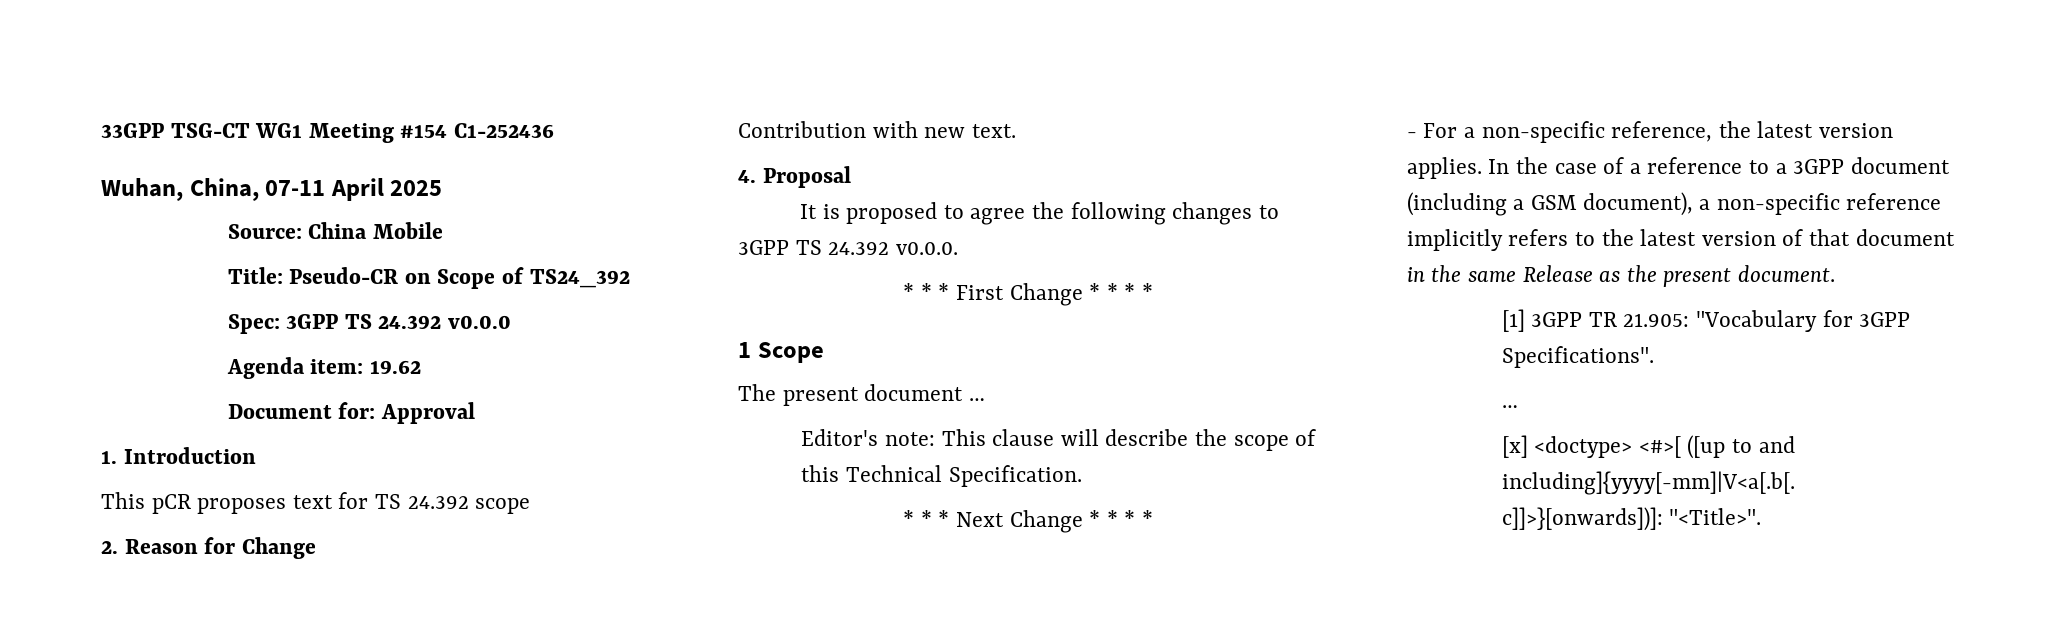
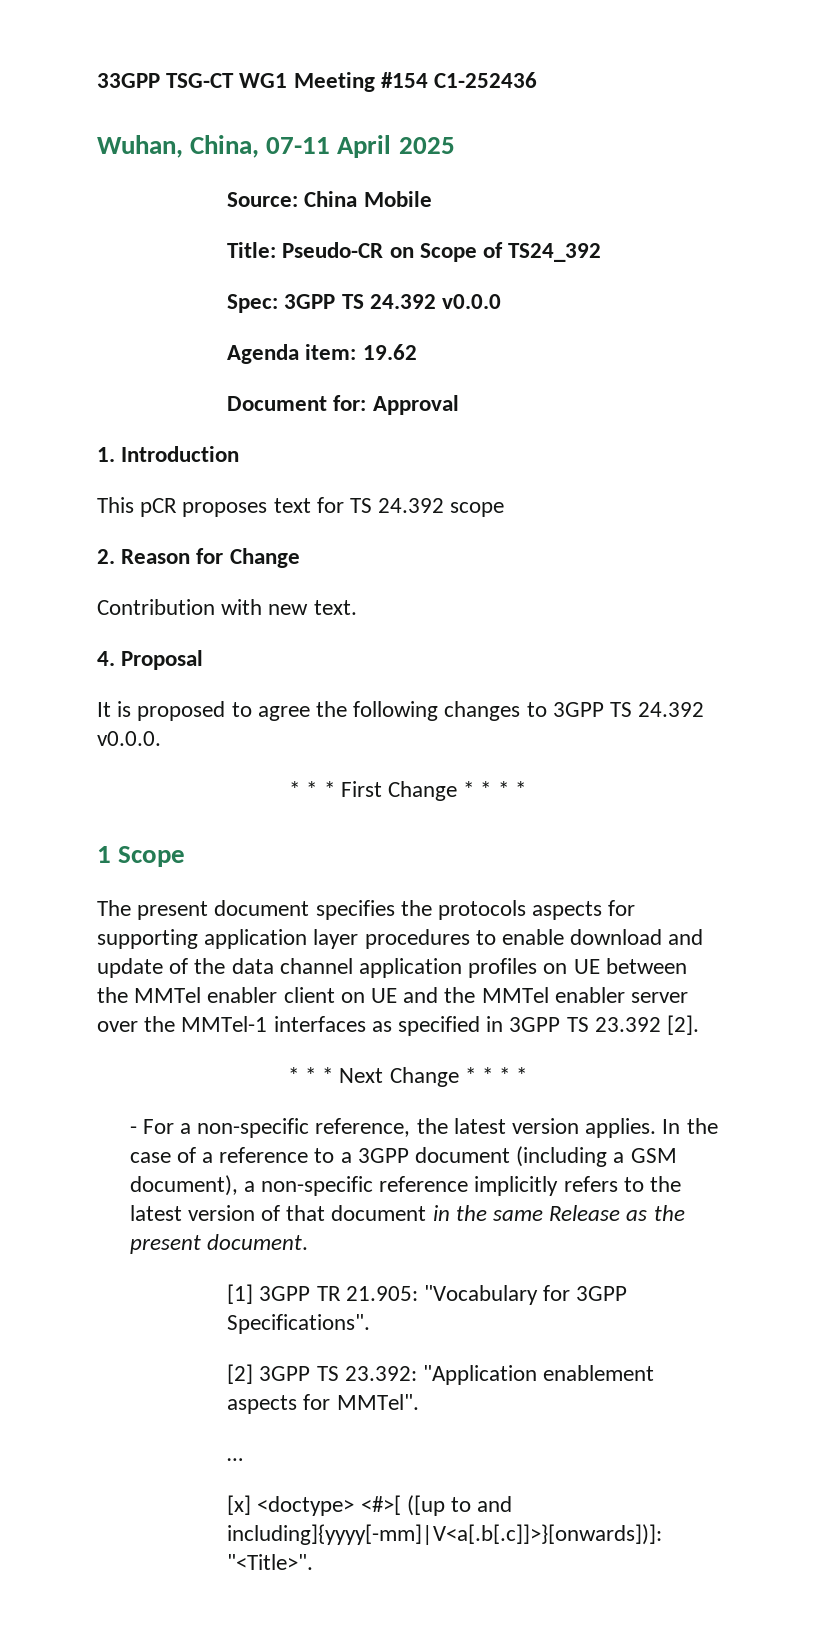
[968,398,985,401] [801,429,1317,451] [801,465,1082,487] … // Editor's note: This clause will describe the scope of this Technical Specification. -> [315,900,636,920] [97,929,704,949] [97,958,687,978] [97,987,689,1003] [97,1015,700,1036] specifies the protocols aspects for supporting application layer procedures to enable download and update of the data channel application profiles on UE between the MMTel enabler client on UE and the MMTel enabler server over the MMTel-1 interfaces as specified in 3GPP TS 23.392 [2].
(1654, 357) none -> [227,1364,655,1385] [227,1394,419,1414] // [2] 3GPP TS 23.392: "Application enablement aspects for MMTel".

